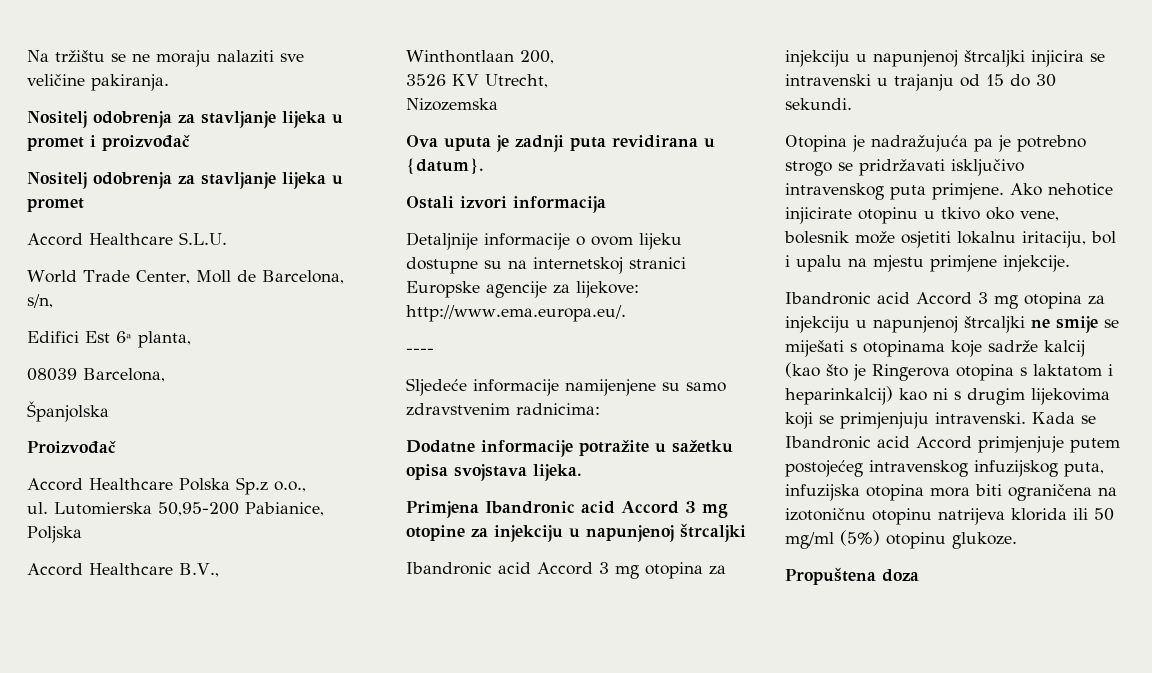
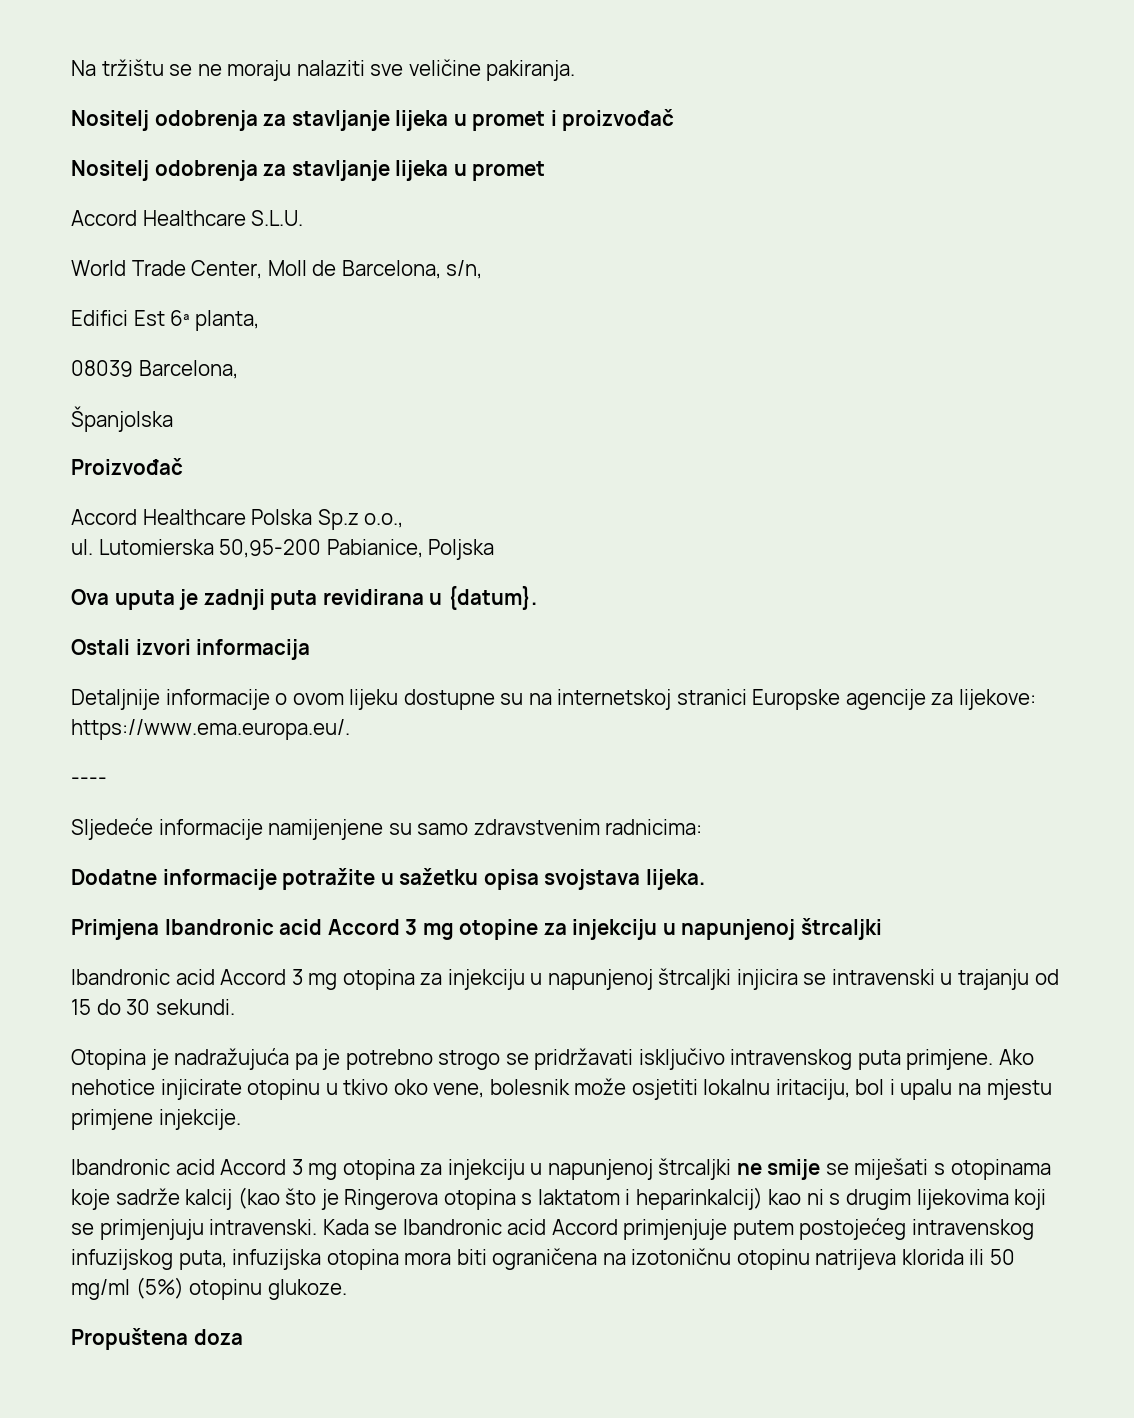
[27,563,219,577] [406,50,554,64] [406,74,548,88] [406,98,498,111] // Accord Healthcare B.V., // Winthontlaan 200, // 3526 KV Utrecht, // Nizozemska -> (495, 549) none
[406,305,626,322] http://www.ema.europa.eu/. -> [71,719,350,740] https://www.ema.europa.eu/.

